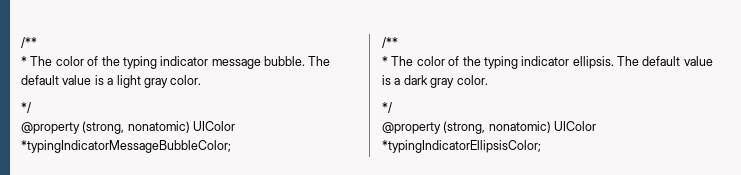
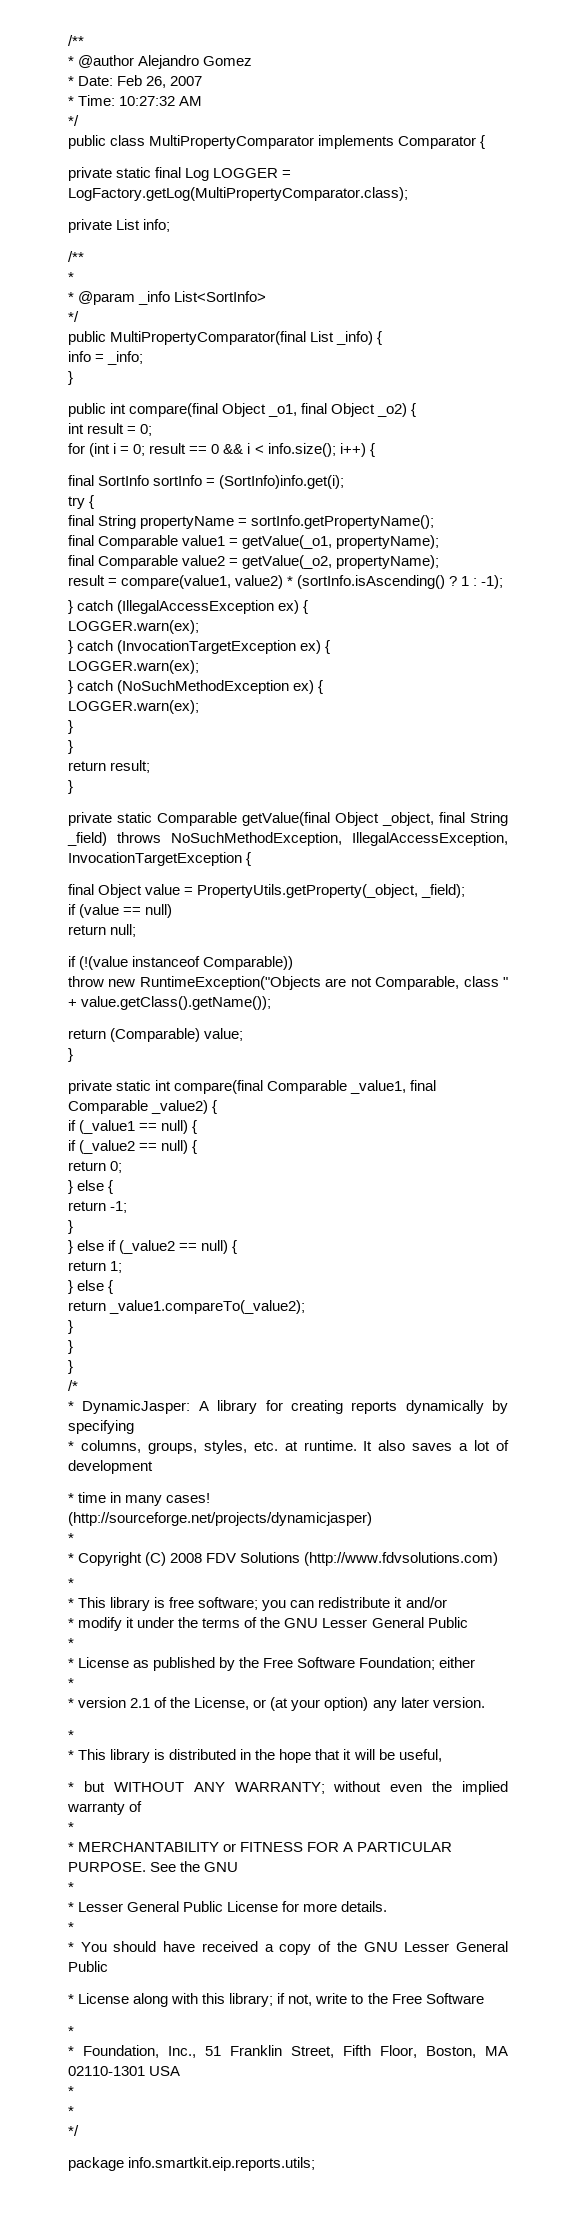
[21,37,37,48] [21,56,331,69] [21,75,202,88] [21,102,31,113] [21,121,236,134] [21,140,231,153] [382,37,398,48] [382,56,713,69] [382,75,488,88] [382,102,392,113] [382,121,597,134] [382,140,541,153] /** // * The color of the typing indicator message bubble. The default value is a light gray color. // */ // @property (strong, nonatomic) UIColor *typingIndicatorMessageBubbleColor; // /** // * The color of the typing indicator ellipsis. The default value is a dark gray color. // */ // @property (strong, nonatomic) UIColor *typingIndicatorEllipsisColor; -> [68,35,84,46] [68,55,253,69] [68,75,203,88] [68,95,203,106] [68,115,79,126] [68,135,486,149] [68,167,292,181] [68,187,408,201] [68,219,171,233] [68,251,84,262] [68,272,74,282] [68,291,267,305] [68,311,79,322] [68,331,383,345] [68,351,144,365] [68,371,73,385] [68,403,417,417] [68,423,153,436] [68,443,375,457] [68,475,345,489] [68,495,95,509] [68,515,435,529] [68,535,440,549] [68,555,440,569] [68,575,504,589] [68,600,309,614] [68,620,199,634] [68,640,331,654] [68,660,199,674] [68,680,324,694] [68,700,199,714] [68,720,73,734] [68,740,73,754] [68,760,151,773] [68,780,73,794] [68,812,508,826] [67,832,508,846] [68,852,252,866] [68,884,466,898] [68,904,173,918] [68,924,137,937] [68,956,294,970] [68,976,509,990] [68,996,272,1010] [68,1028,244,1042] [68,1048,73,1062] [68,1080,437,1094] [68,1100,218,1114] [68,1120,198,1134] [68,1140,198,1154] [68,1161,123,1173] [68,1180,114,1194] [68,1201,128,1213] [68,1220,73,1234] [68,1240,238,1254] [68,1261,123,1273] [68,1280,114,1294] [68,1300,306,1314] [68,1320,73,1334] [68,1340,73,1354] [68,1360,73,1374] [68,1380,78,1391] [68,1400,508,1414] [68,1420,134,1434] [68,1440,510,1454] [68,1460,153,1474] [68,1492,211,1506] [68,1512,372,1526] [68,1533,74,1543] [68,1552,499,1566] [68,1578,74,1588] [68,1597,447,1611] [68,1617,468,1631] [68,1638,74,1648] [68,1657,476,1671] [68,1678,74,1688] [68,1697,485,1711] [68,1730,74,1740] [68,1749,442,1763] [68,1781,508,1795] [67,1801,143,1815] [68,1822,74,1832] [68,1842,453,1852] [68,1861,239,1872] [68,1882,74,1892] [68,1901,388,1912] [68,1922,74,1932] [68,1941,509,1955] [68,1961,108,1972] [68,1993,484,2007] [68,2026,74,2036] [68,2045,508,2058] [68,2066,181,2076] [68,2086,74,2096] [68,2106,74,2116] [68,2125,79,2136] [68,2157,316,2171] /** // * @author Alejandro Gomez // * Date: Feb 26, 2007 // * Time: 10:27:32 AM // */ // public class MultiPropertyComparator implements Comparator { // private static final Log LOGGER = LogFactory.getLog(MultiPropertyComparator.class); // private List info; // /** // * // * @param _info List<SortInfo> // */ // public MultiPropertyComparator(final List _info) { // info = _info; // } // public int compare(final Object _o1, final Object _o2) { // int result = 0; // for (int i = 0; result == 0 && i < info.size(); i++) { // final SortInfo sortInfo = (SortInfo)info.get(i); // try { // final String propertyName = sortInfo.getPropertyName(); // final Comparable value1 = getValue(_o1, propertyName); // final Comparable value2 = getValue(_o2, propertyName); // result = compare(value1, value2) * (sortInfo.isAscending() ? 1 : -1); // } catch (IllegalAccessException ex) { // LOGGER.warn(ex); // } catch (InvocationTargetException ex) { // LOGGER.warn(ex); // } catch (NoSuchMethodException ex) { // LOGGER.warn(ex); // } // } // return result; // } // private static Comparable getValue(final Object _object, final String _field) throws NoSuchMethodException, IllegalAccessException, InvocationTargetException { // final Object value = PropertyUtils.getProperty(_object, _field); // if (value == null) // return null; // if (!(value instanceof Comparable)) // throw new RuntimeException("Objects are not Comparable, class " + value.getClass().getName()); // return (Comparable) value; // } // private static int compare(final Comparable _value1, final Comparable _value2) { // if (_value1 == null) { // if (_value2 == null) { // return 0; // } else { // return -1; // } // } else if (_value2 == null) { // return 1; // } else { // return _value1.compareTo(_value2); // } // } // } // /* // * DynamicJasper: A library for creating reports dynamically by specifying // * columns, groups, styles, etc. at runtime. It also saves a lot of development // * time in many cases! (http://sourceforge.net/projects/dynamicjasper) // * // * Copyright (C) 2008 FDV Solutions (http://www.fdvsolutions.com) // * // * This library is free software; you can redistribute it and/or // * modify it under the terms of the GNU Lesser General Public // * // * License as published by the Free Software Foundation; either // * // * version 2.1 of the License, or (at your option) any later version. // * // * This library is distributed in the hope that it will be useful, // * but WITHOUT ANY WARRANTY; without even the implied warranty of // * // * MERCHANTABILITY or FITNESS FOR A PARTICULAR PURPOSE. See the GNU // * // * Lesser General Public License for more details. // * // * You should have received a copy of the GNU Lesser General Public // * License along with this library; if not, write to the Free Software // * // * Foundation, Inc., 51 Franklin Street, Fifth Floor, Boston, MA 02110-1301 USA // * // * // */ // package info.smartkit.eip.reports.utils;

